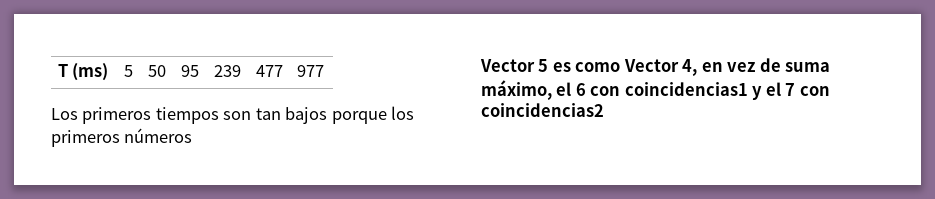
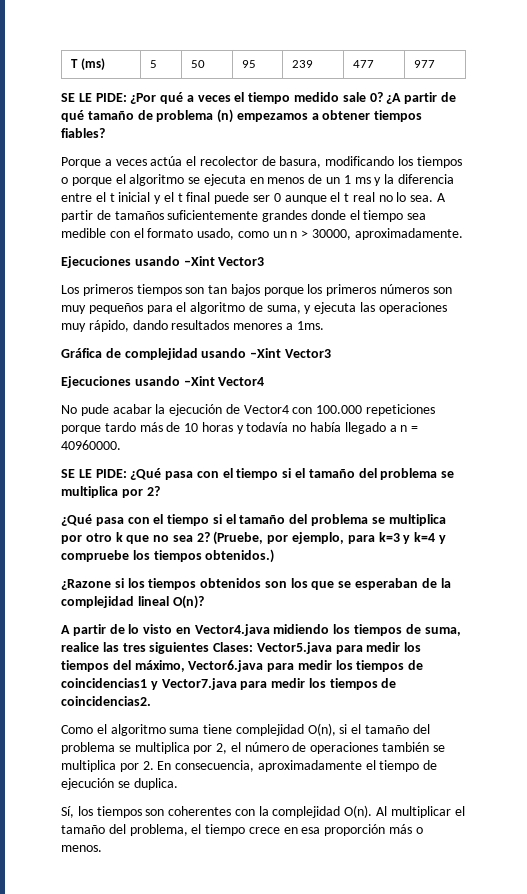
(324, 71) none -> [61,92,456,104] [61,109,423,123] [61,128,105,138] [61,156,462,168] [61,174,454,186] [61,192,447,204] [61,210,427,222] [61,228,463,240] [61,256,265,268] // SE LE PIDE: ¿Por qué a veces el tiempo medido sale 0? ¿A partir de qué tamaño de problema (n) empezamos a obtener tiempos fiables? // Porque a veces actúa el recolector de basura, modificando los tiempos o porque el algoritmo se ejecuta en menos de un 1 ms y la diferencia entre el t inicial y el t final puede ser 0 aunque el t real no lo sea. A partir de tamaños suficientemente grandes donde el tiempo sea medible con el formato usado, como un n > 30000, aproximadamente. // Ejecuciones usando –Xint Vector3
[480,58,831,76] [481,80,830,100] [481,103,604,117] // Vector 5 es como Vector 4, en vez de suma máximo, el 6 con coincidencias1 y el 7 con coincidencias2 -> [432,287,452,294] [61,302,447,314] [61,320,324,332] [61,348,331,360] [61,376,265,388] [61,404,436,416] [61,422,419,434] [61,440,121,450] [61,468,455,480] [61,486,160,498] [61,514,446,526] [61,531,446,545] [61,549,275,563] [61,578,451,590] [61,595,204,609] [61,624,461,636] [61,642,422,654] [61,660,424,672] [61,678,397,690] [61,696,151,706] [61,723,430,736] [61,742,445,754] [61,760,438,772] [61,778,178,790] [61,805,465,818] [61,824,423,836] [61,845,102,852] son muy pequeños para el algoritmo de suma, y ejecuta las operaciones muy rápido, dando resultados menores a 1ms. // Gráfica de complejidad usando –Xint Vector3 // Ejecuciones usando –Xint Vector4 // No pude acabar la ejecución de Vector4 con 100.000 repeticiones porque tardo más de 10 horas y todavía no había llegado a n = 40960000. // SE LE PIDE: ¿Qué pasa con el tiempo si el tamaño del problema se multiplica por 2? // ¿Qué pasa con el tiempo si el tamaño del problema se multiplica por otro k que no sea 2? (Pruebe, por ejemplo, para k=3 y k=4 y compruebe los tiempos obtenidos.) // ¿Razone si los tiempos obtenidos son los que se esperaban de la complejidad lineal O(n)? // A partir de lo visto en Vector4.java midiendo los tiempos de suma, realice las tres siguientes Clases: Vector5.java para medir los tiempos del máximo, Vector6.java para medir los tiempos de coincidencias1 y Vector7.java para medir los tiempos de coincidencias2. // Como el algoritmo suma tiene complejidad O(n), si el tamaño del problema se multiplica por 2, el número de operaciones también se multiplica por 2. En consecuencia, aproximadamente el tiempo de ejecución se duplica. // Sí, los tiempos son coherentes con la complejidad O(n). Al multiplicar el tamaño del problema, el tiempo crece en esa proporción más o menos.

